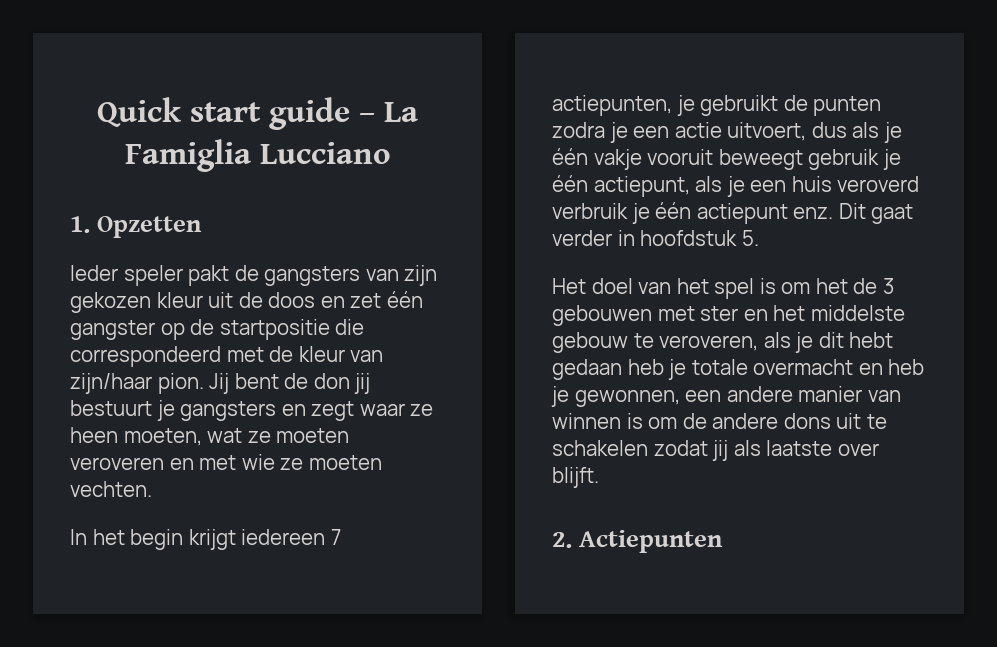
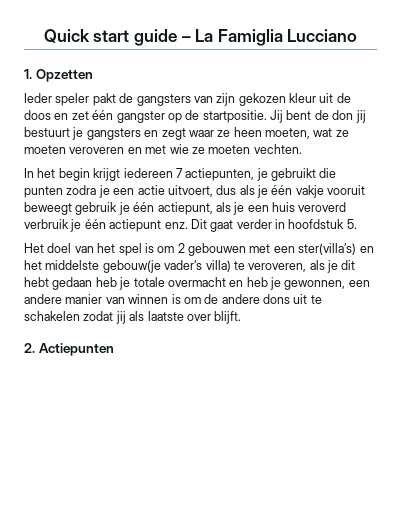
[219,319,365,340] [70,346,384,367] [70,373,204,394] startpositie die correspondeerd met de kleur van zijn/haar pion. -> [202,110,267,123] startpositie.
[783,95,808,111] de -> [319,168,337,178] die
[815,278,894,294] [552,305,905,326] [552,332,628,353] het de 3 gebouwen met ster en het middelste gebouw -> [177,243,374,256] [24,260,231,273] 2 gebouwen met een ster(villa’s) en het middelste gebouw(je vader’s villa)

